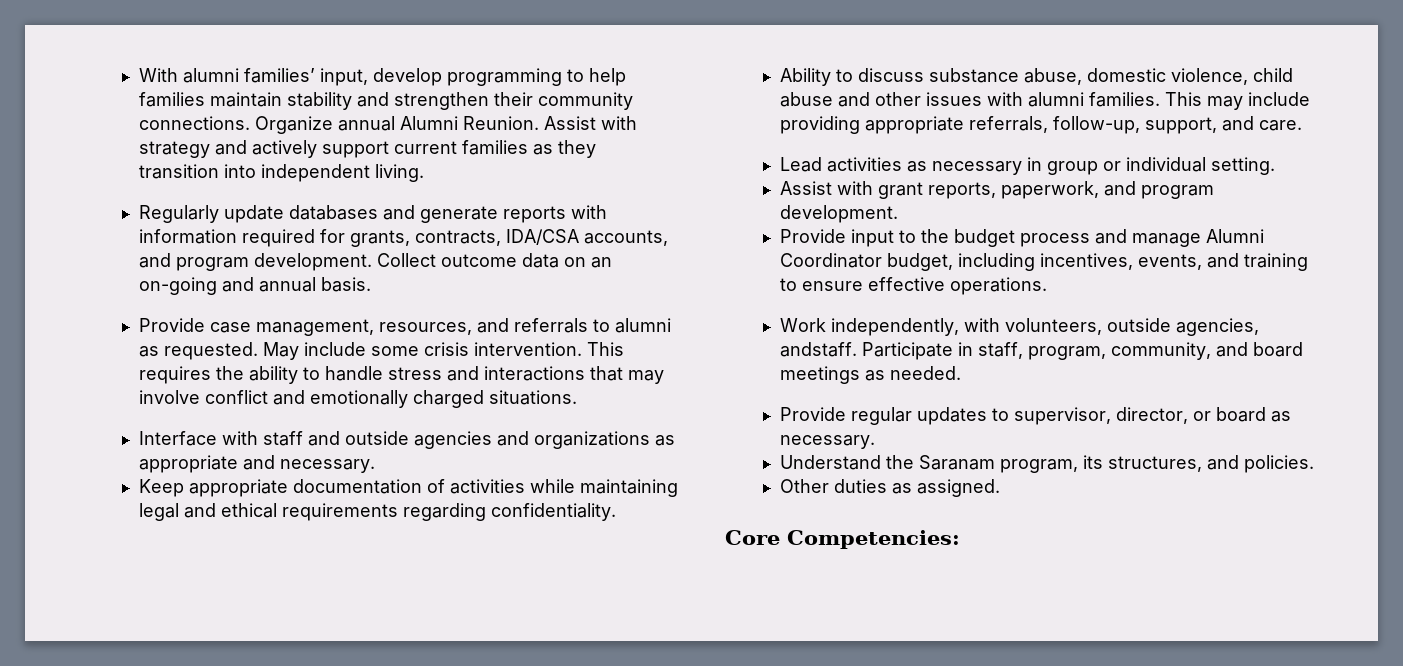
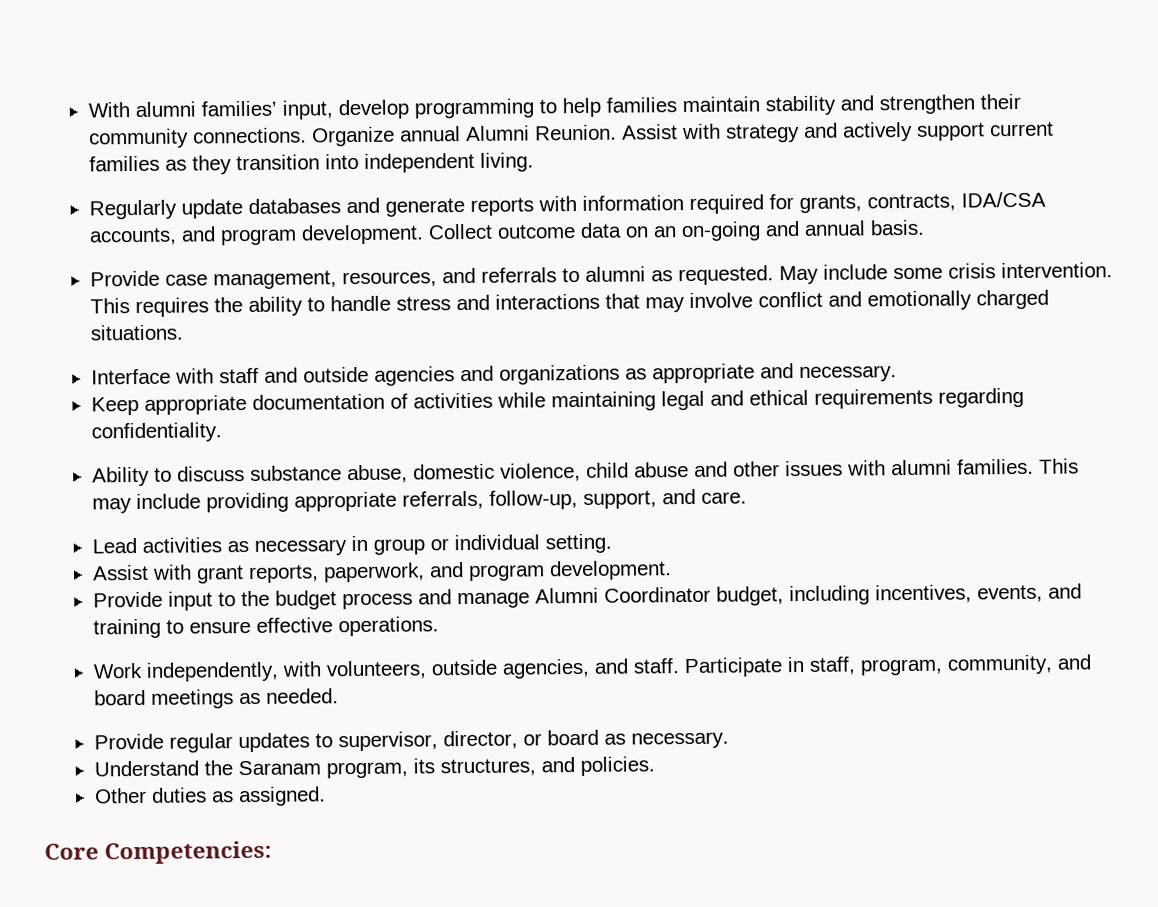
[779,342,857,357] andstaff. -> [593,658,679,674] and staff.

